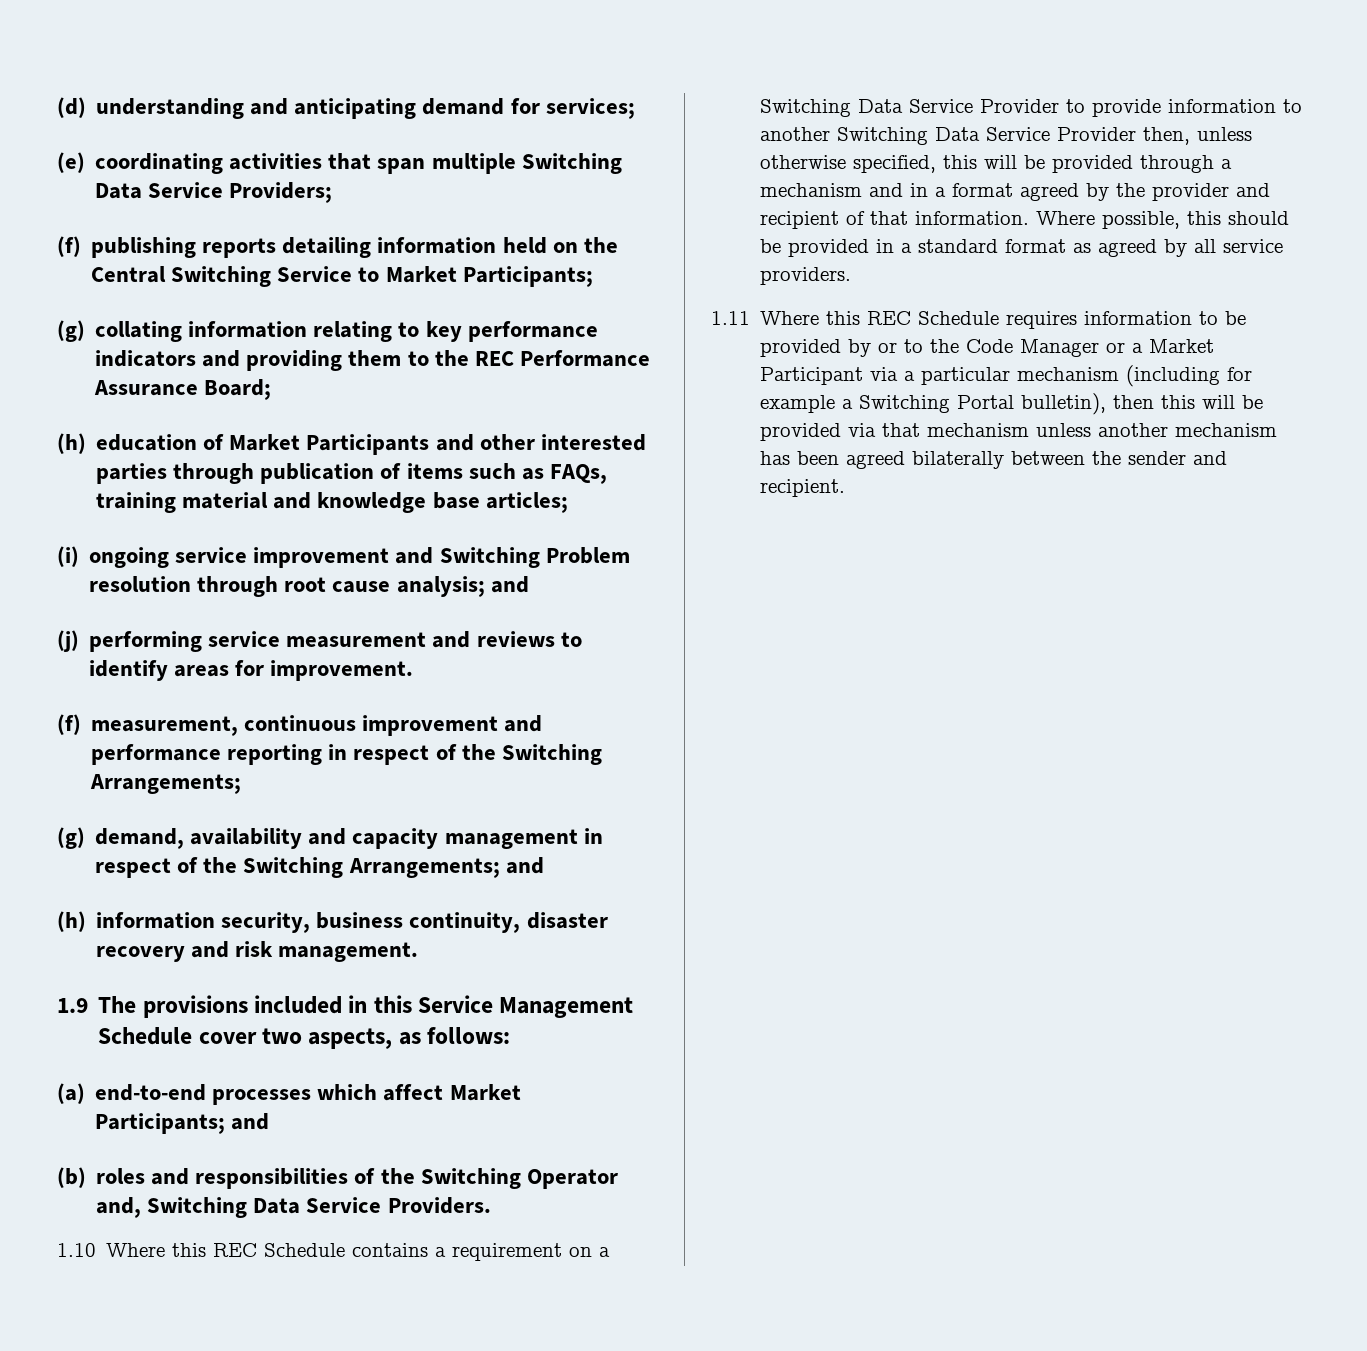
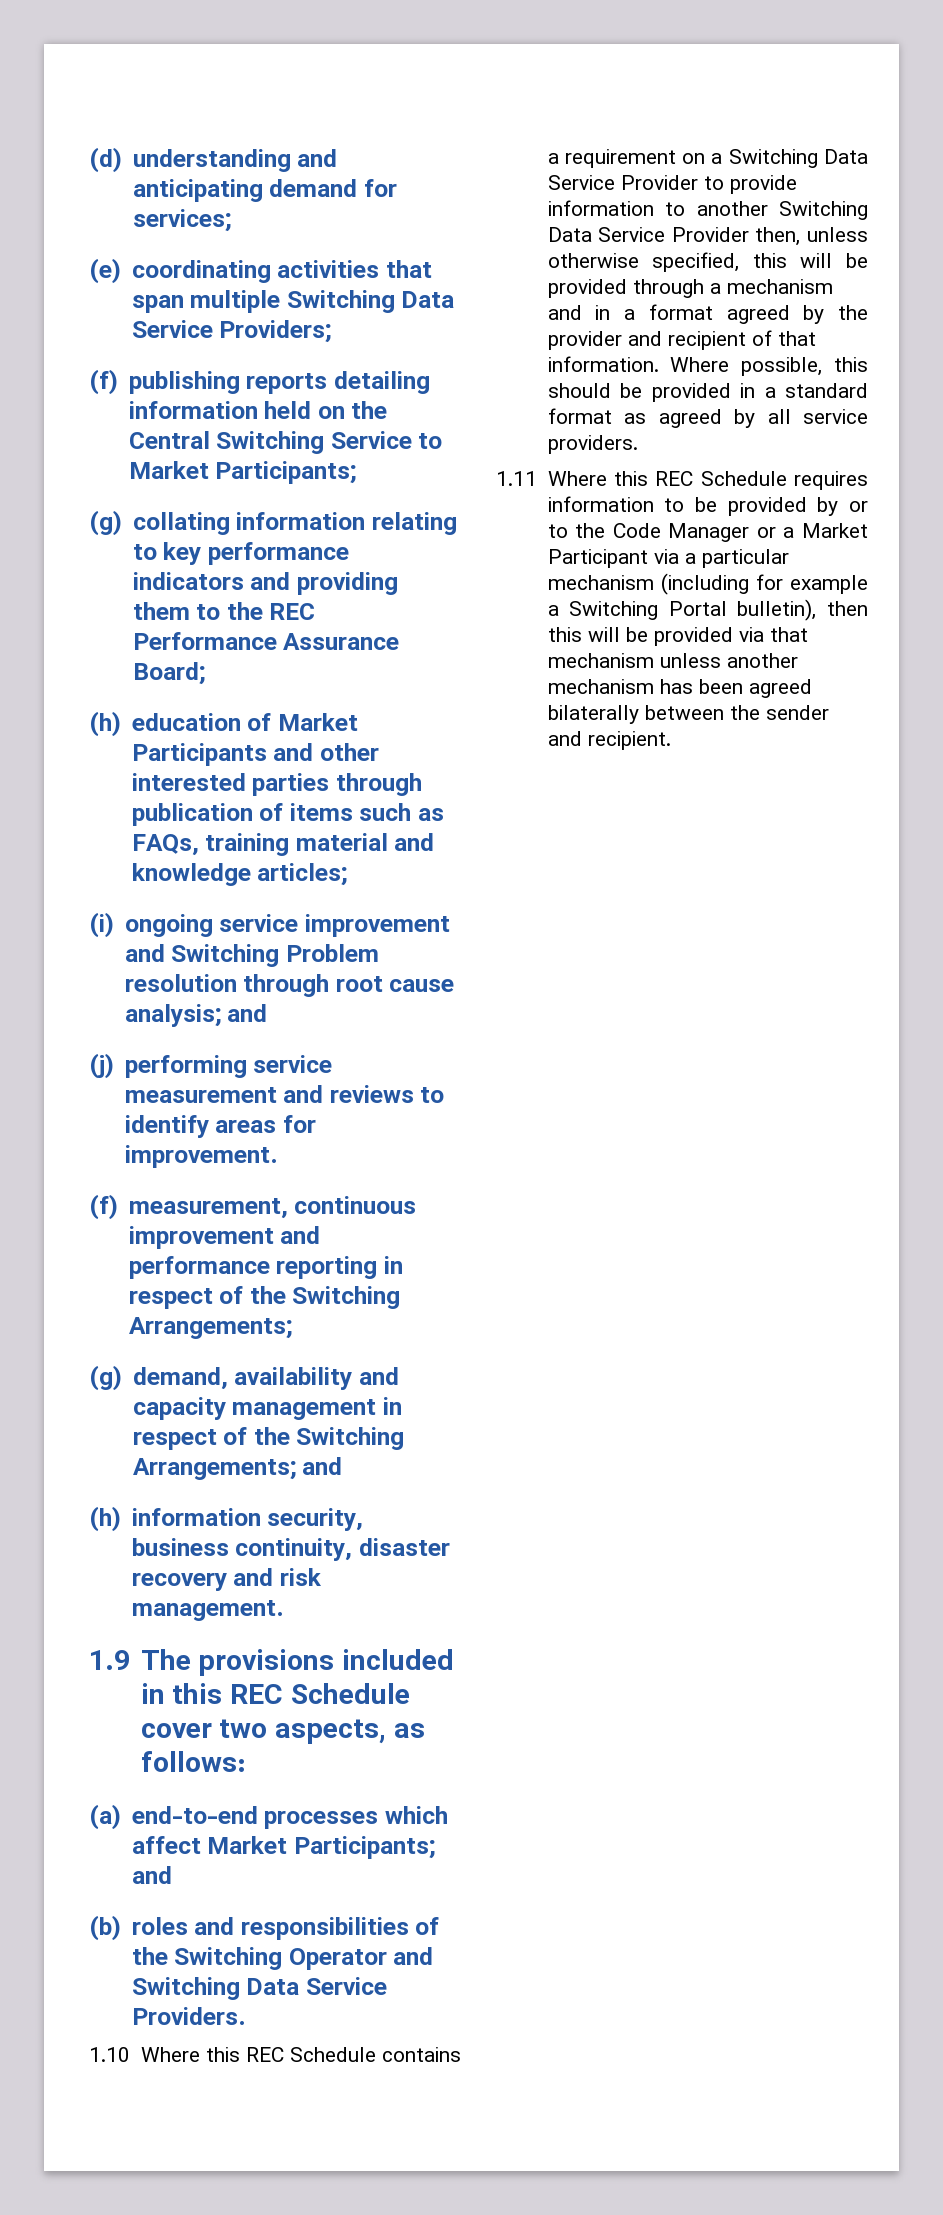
[432,492,480,509] base -> (251, 874) none
[417,995,634,1018] Service Management -> [229,1684,283,1704] REC
[96,1197,142,1218] and, -> [393,1947,434,1965] and

